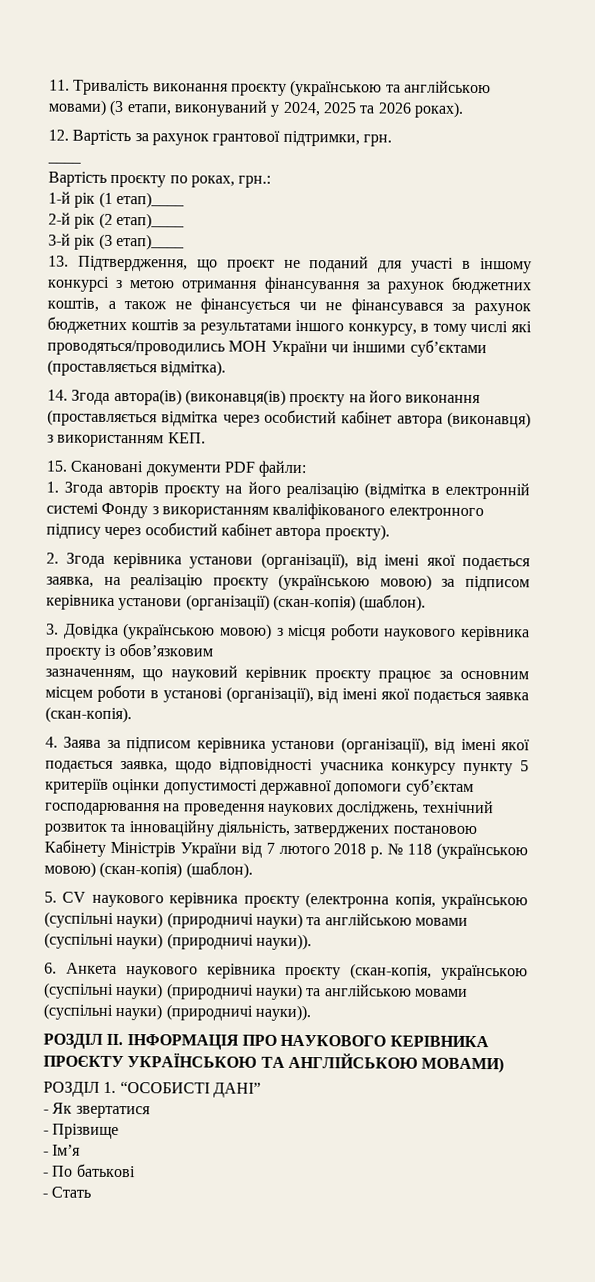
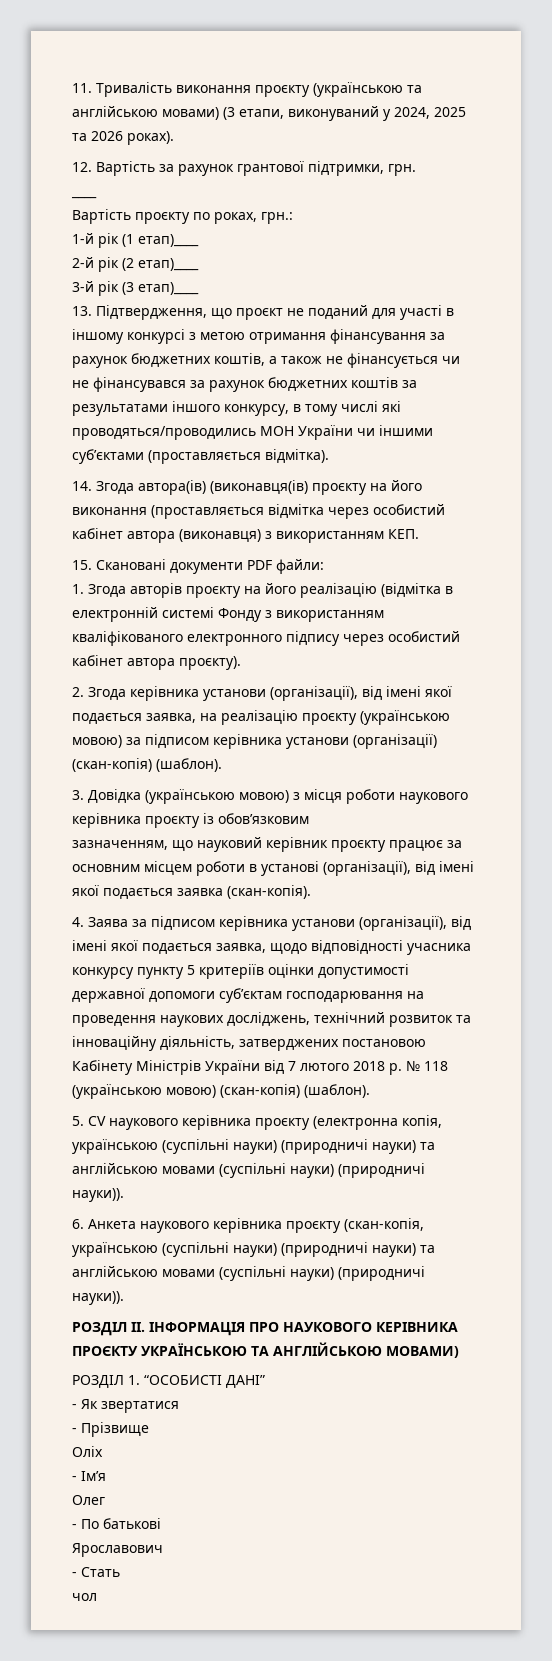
(120, 1131) none -> [72,1446,103,1457] // Оліх
(82, 1150) none -> [72,1495,105,1505] // Олег
(136, 1170) none -> [72,1543,163,1557] // Ярославович
(92, 1192) none -> [72,1593,97,1601] // чол

